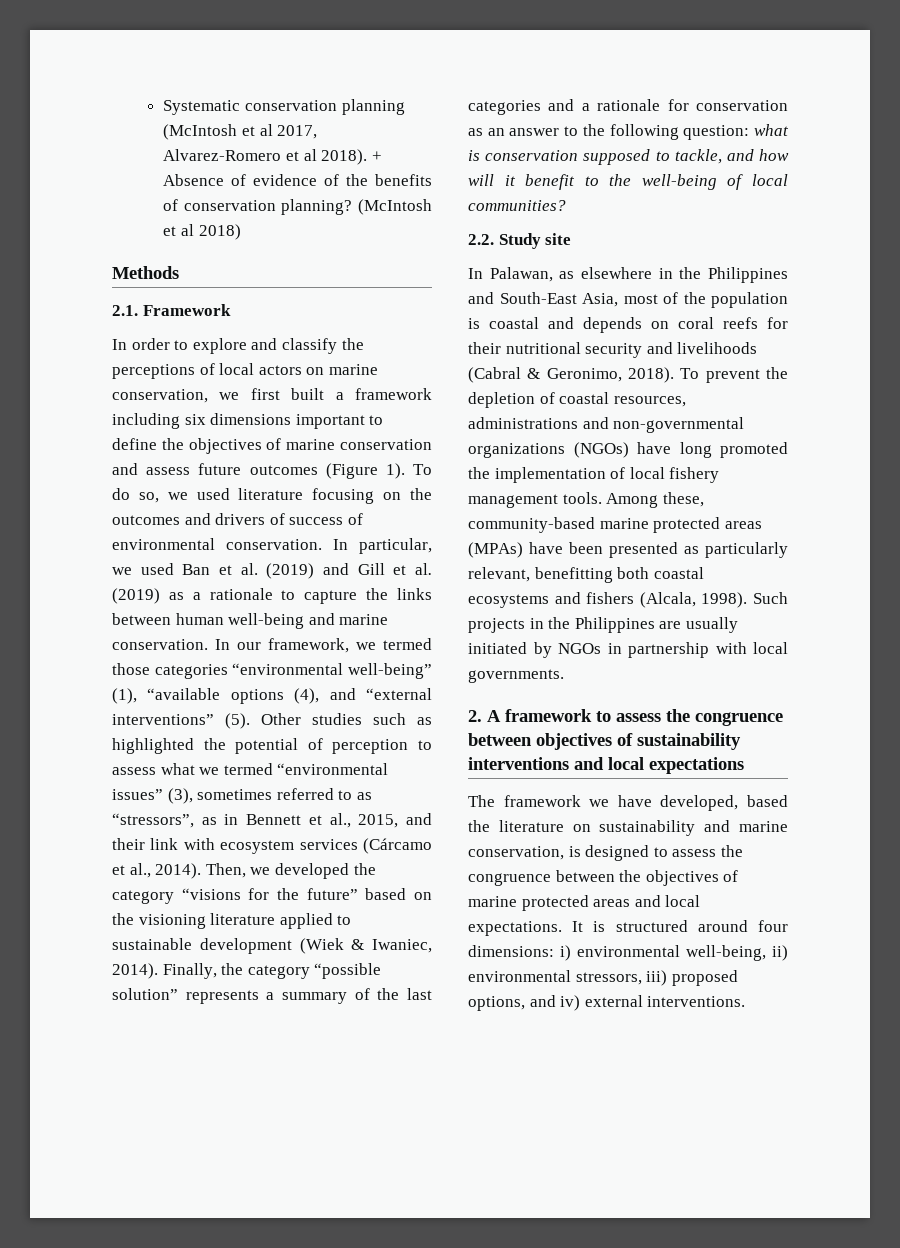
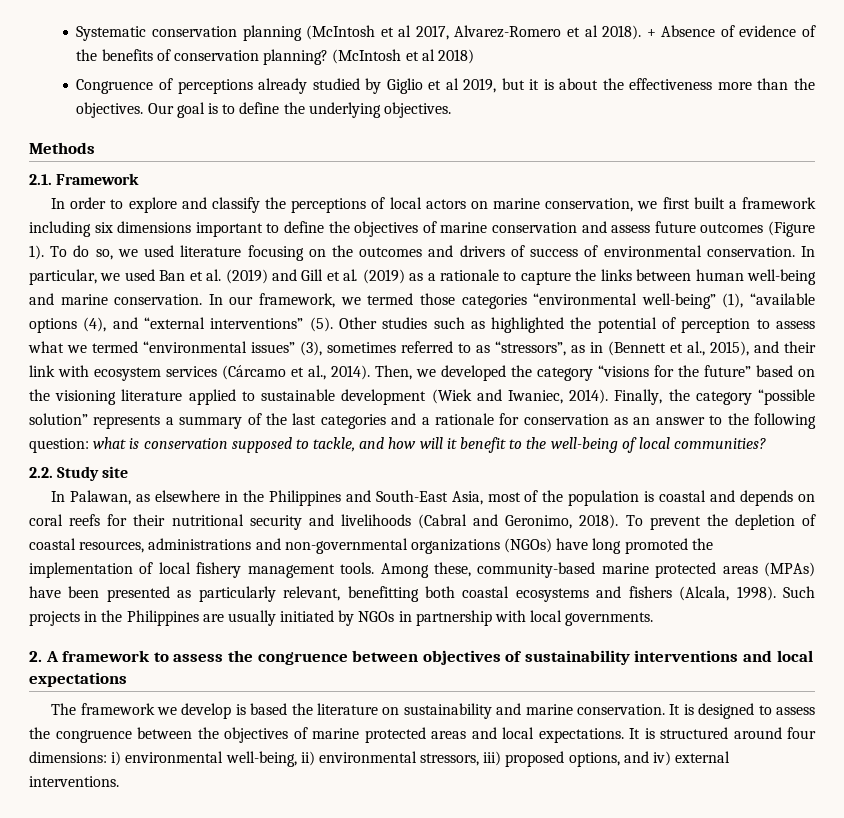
(241, 232) none -> [76,78,815,94] [76,102,451,118] // Congruence of perceptions already studied by Giglio et al 2019, but it is about the effectiveness more than the objectives. Our goal is to define the underlying objectives.
[246,813,399,828] Bennett et al., 2015, -> [608,341,749,356] (Bennett et al., 2015),
[351,939,365,950] & -> [476,389,502,401] and
[527,368,541,379] & -> [473,514,499,526] and
[617,795,739,811] have developed, -> [181,703,246,719] develop is
[468,846,564,860] conservation, -> [576,704,681,715] conservation. It

